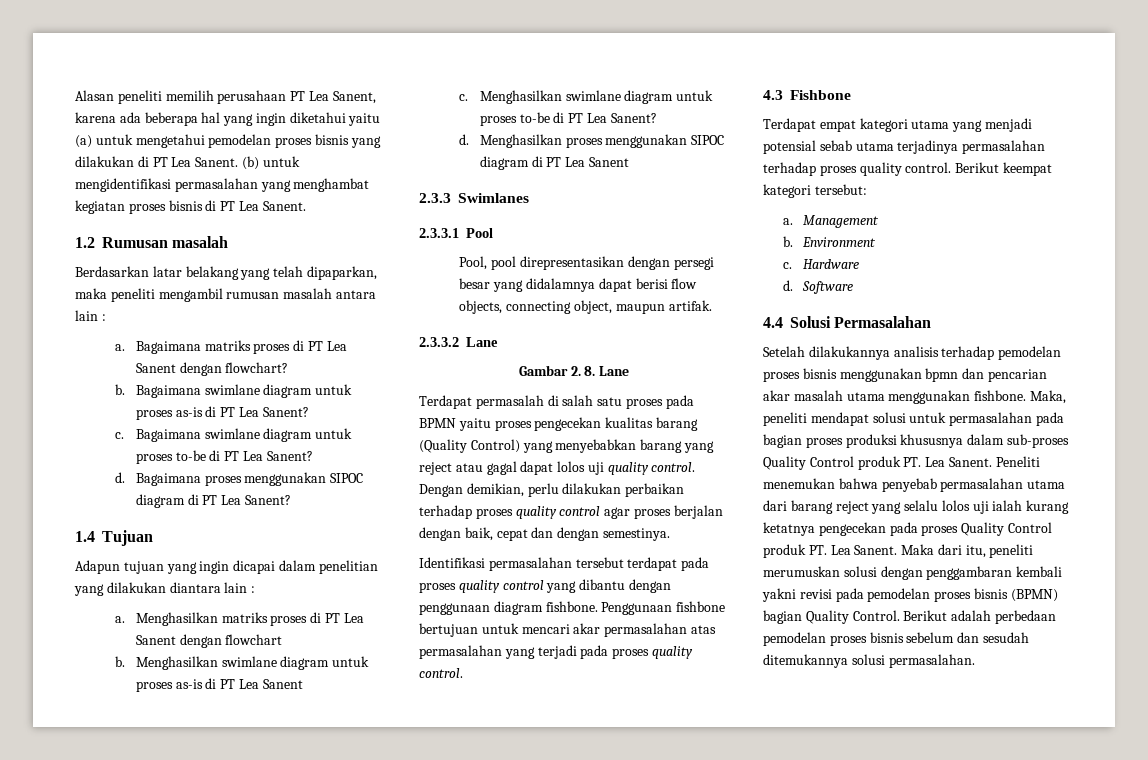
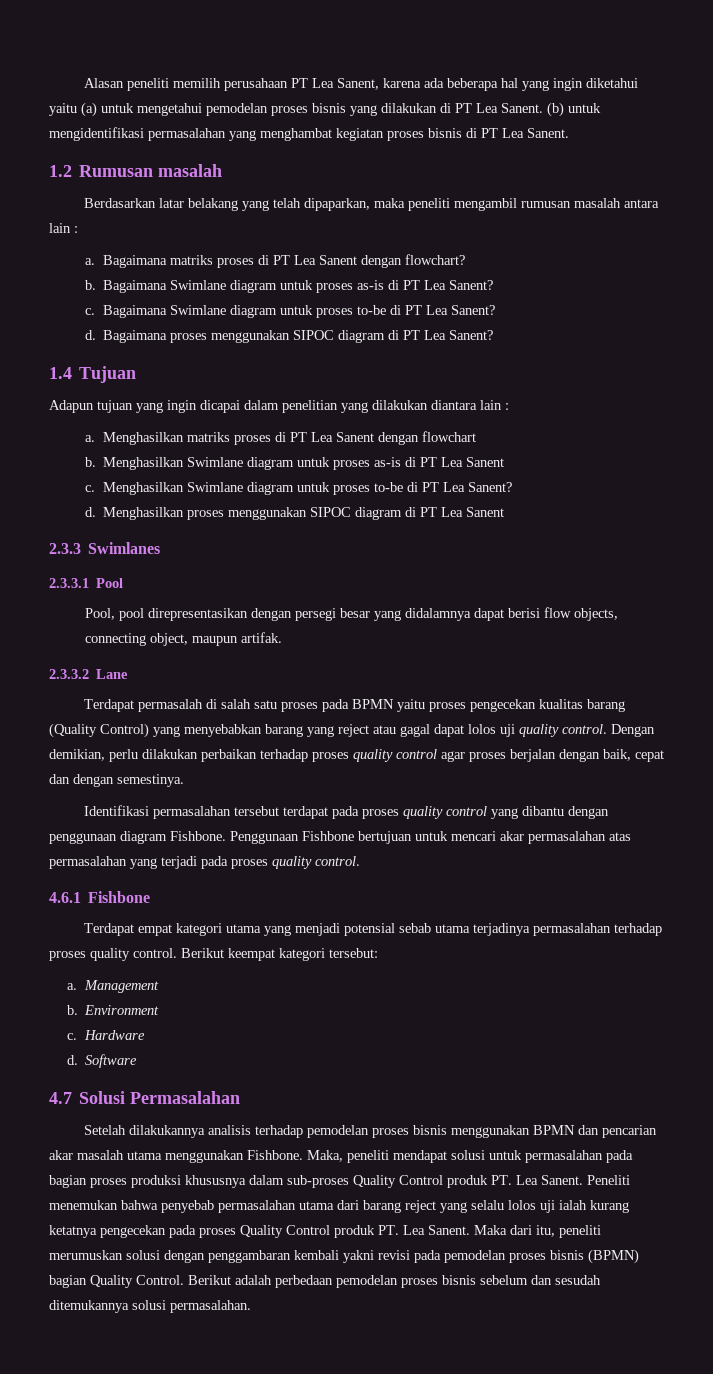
[204,384,260,395] swimlane -> [169,280,226,290] Swimlane
[204,428,260,439] swimlane -> [169,305,226,315] Swimlane
[221,656,277,667] swimlane -> [186,457,243,467] Swimlane
[565,90,621,101] swimlane -> [186,482,243,492] Swimlane
[518,365,630,376] // Gambar 2. 8. Lane -> (129, 674) none
[545,601,726,615] fishbone. Penggunaan fishbone -> [170,831,354,844] Fishbone. Penggunaan Fishbone
[763,90,783,100] 4.3 -> [49,892,81,903] 4.6.1
[763,317,783,328] 4.4 -> [49,1092,72,1104] 4.7
[925,368,959,382] bpmn -> [532,1125,575,1135] BPMN
[974,390,1027,401] fishbone. -> [247,1150,303,1160] Fishbone.

